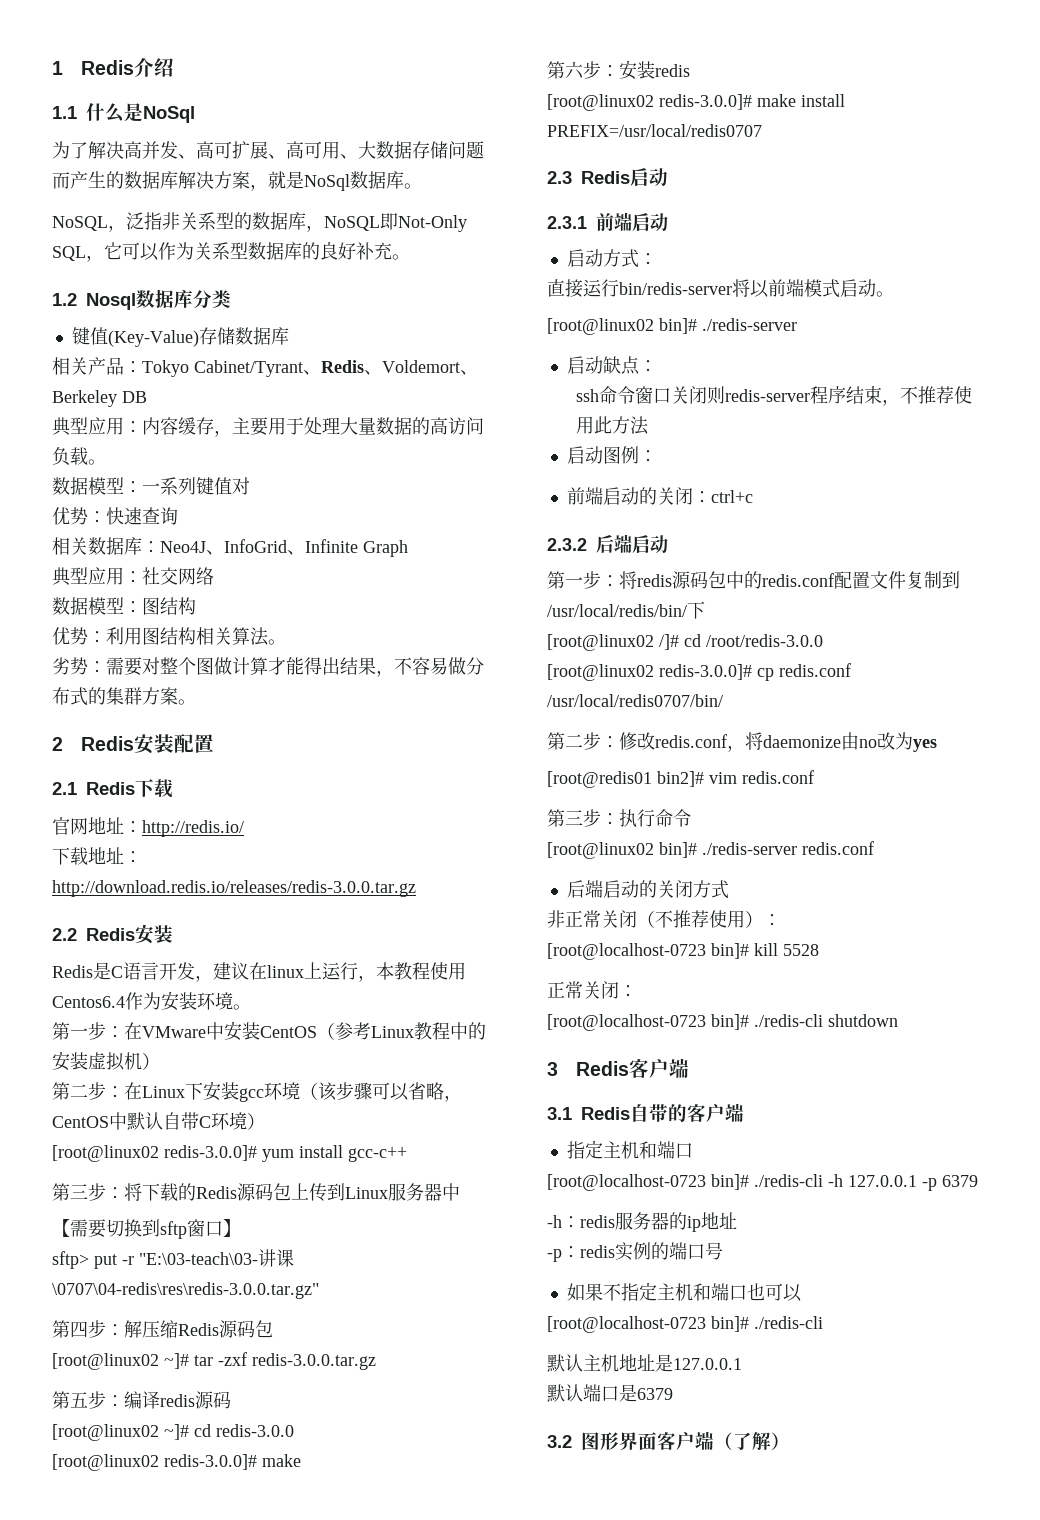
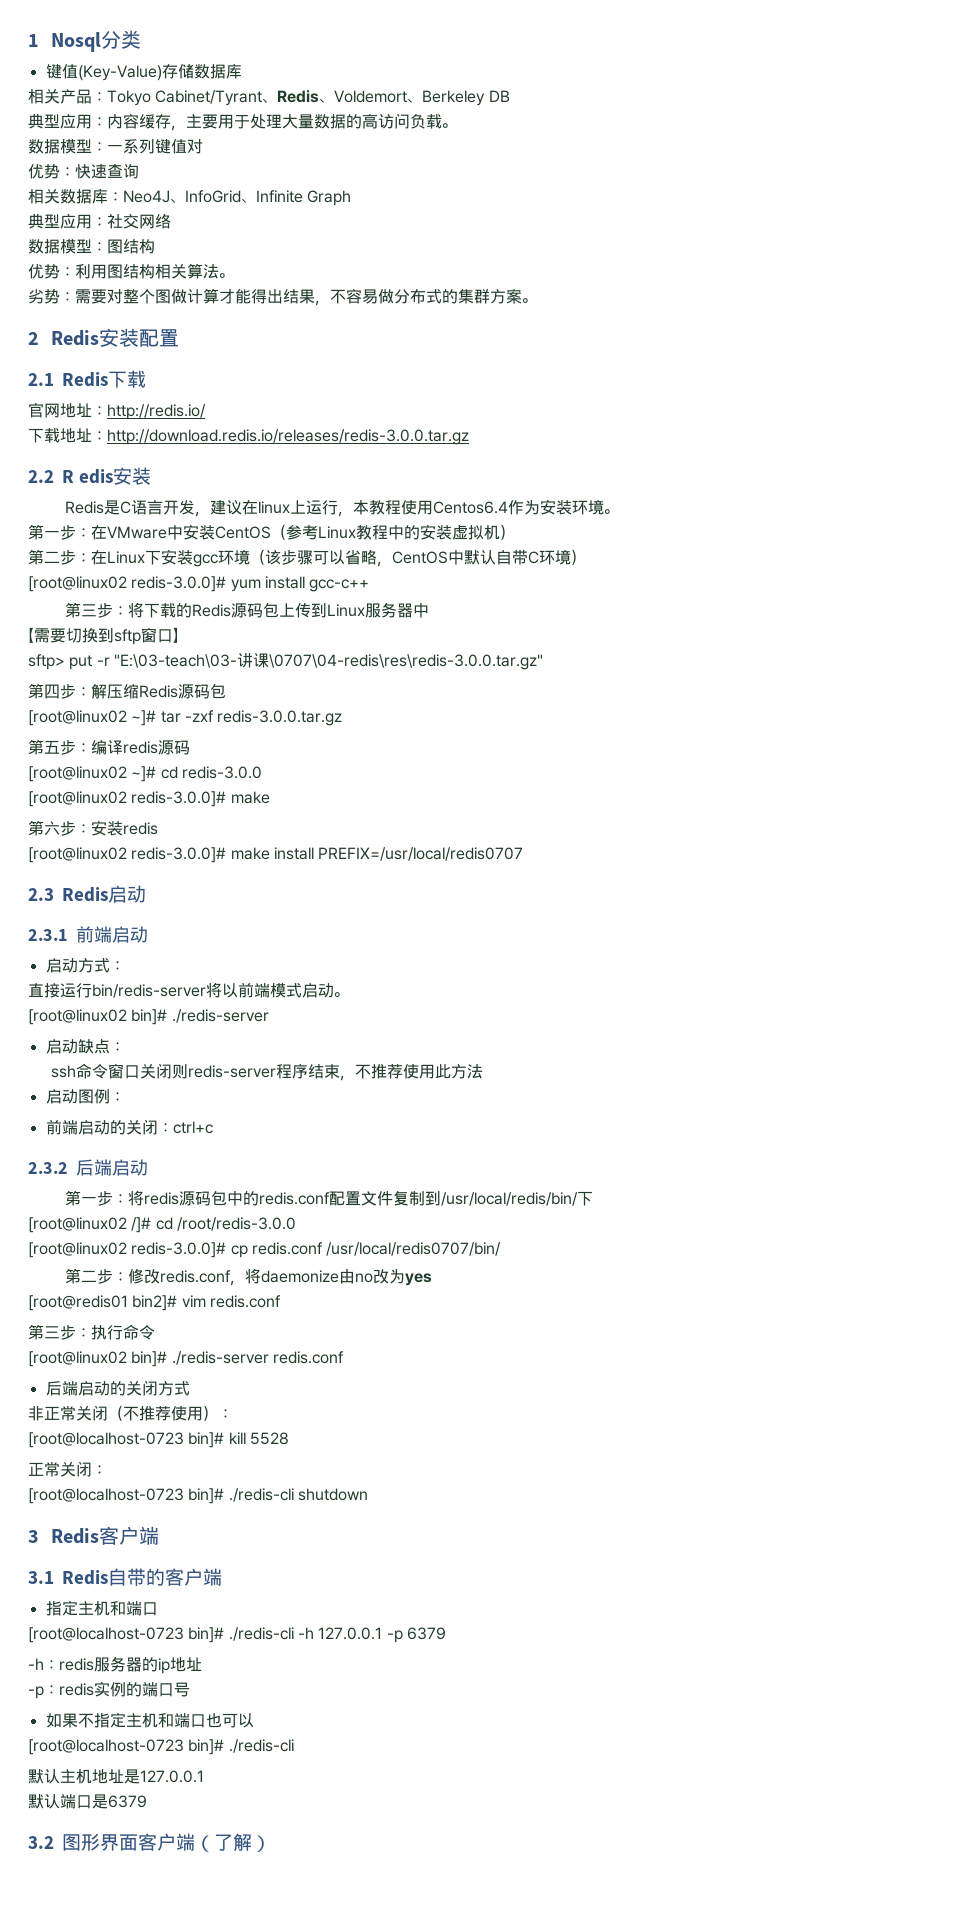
[81,58,175,77] [52,103,195,123] [52,141,484,159] [52,171,422,191] [52,212,467,232] [52,242,410,262] [52,289,193,310] Redis介绍 // 1.1什么是NoSql // 为了解决高并发、高可扩展、高可用、大数据存储问题而产生的数据库解决方案，就是NoSql数据库。 // NoSQL，泛指非关系型的数据库，NoSQL即Not-Only SQL，它可以作为关系型数据库的良好补充。 // 1.2 Nosql数据库 -> [51,32,102,52] Nosql
[86,928,135,941] Redis -> [62,469,114,484] R edis

